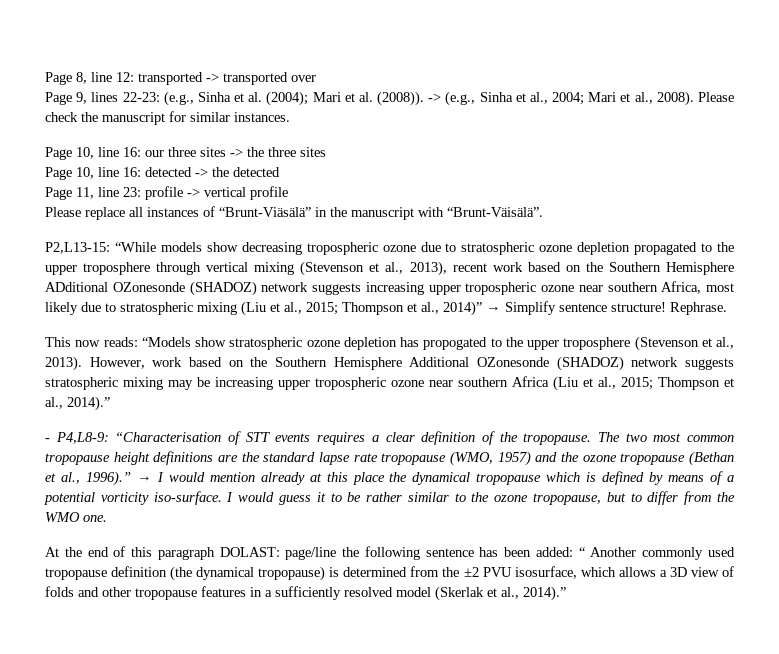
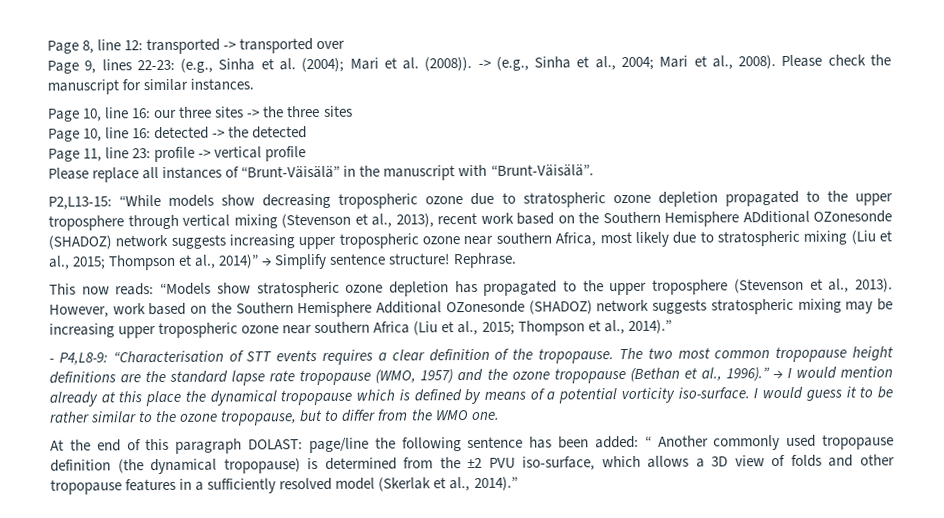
[219,207,311,217] “Brunt-Viäsälä” -> [241,165,341,179] “Brunt-Väisälä”
[423,337,488,350] propogated -> [483,280,558,296] propagated
[514,566,577,579] isosurface, -> [522,456,596,471] iso-surface,

